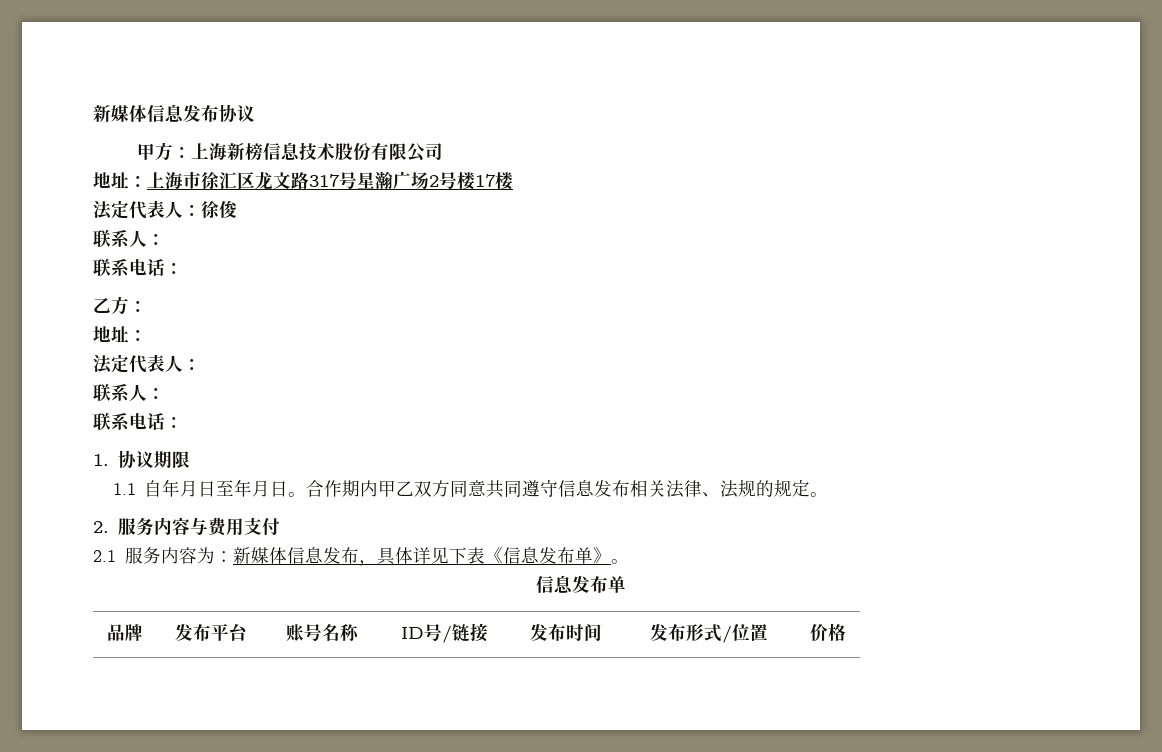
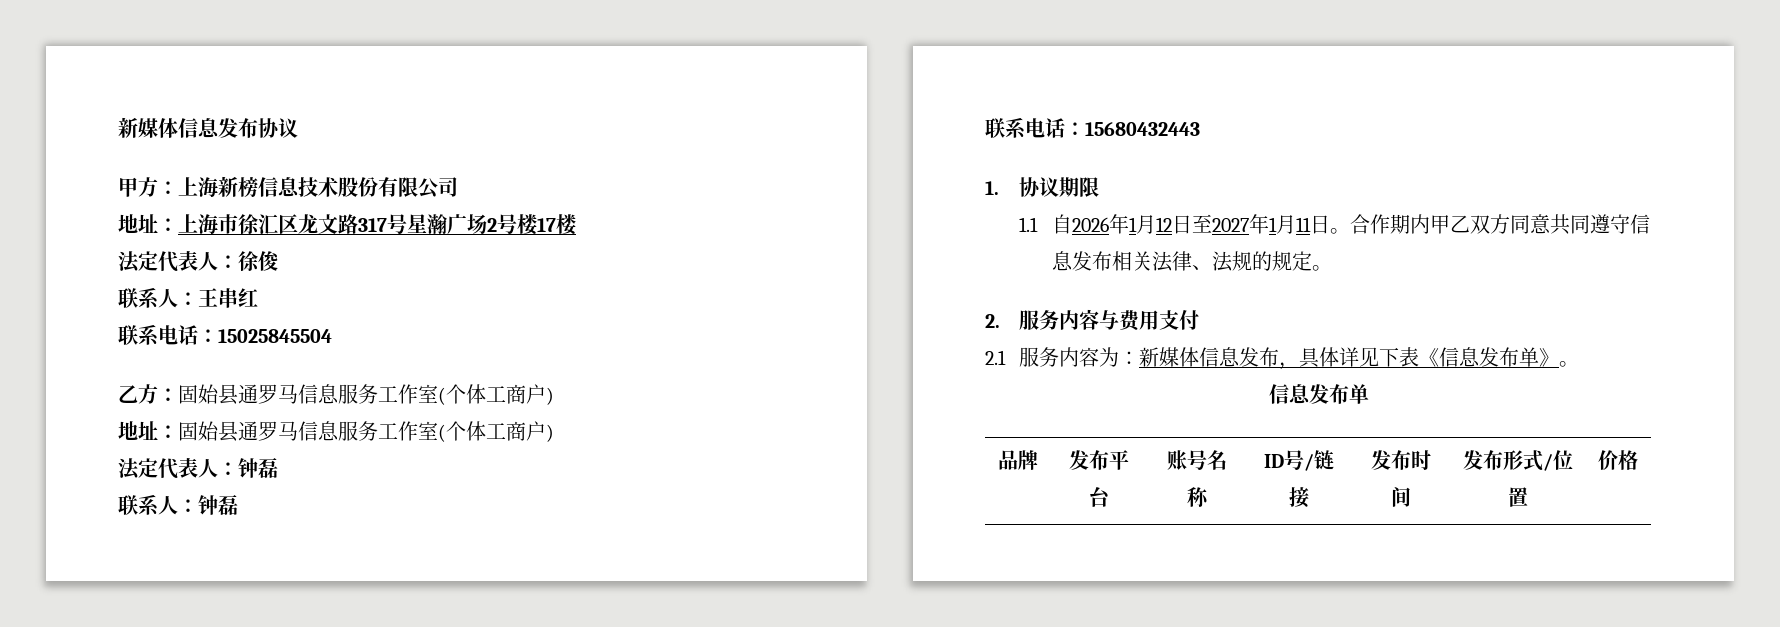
[93,258,183,277] // 联系电话： -> [198,288,258,308] [118,324,332,346] 王串红 // 联系电话：15025845504
[93,326,147,342] [93,354,201,374] [93,383,165,402] [93,412,183,431] // 地址： // 法定代表人： // 联系人： // 联系电话： -> [178,384,554,405] [118,421,554,442] [118,458,278,480] [118,494,238,516] [985,117,1200,139] 固始县通罗马信息服务工作室(个体工商户) // 地址：固始县通罗马信息服务工作室(个体工商户) // 法定代表人：钟磊 // 联系人：钟磊 // 联系电话：15680432443
[162,479,271,497] 年月日至年月 -> [1072,214,1312,234] 2026年1月12日至2027年1月11

